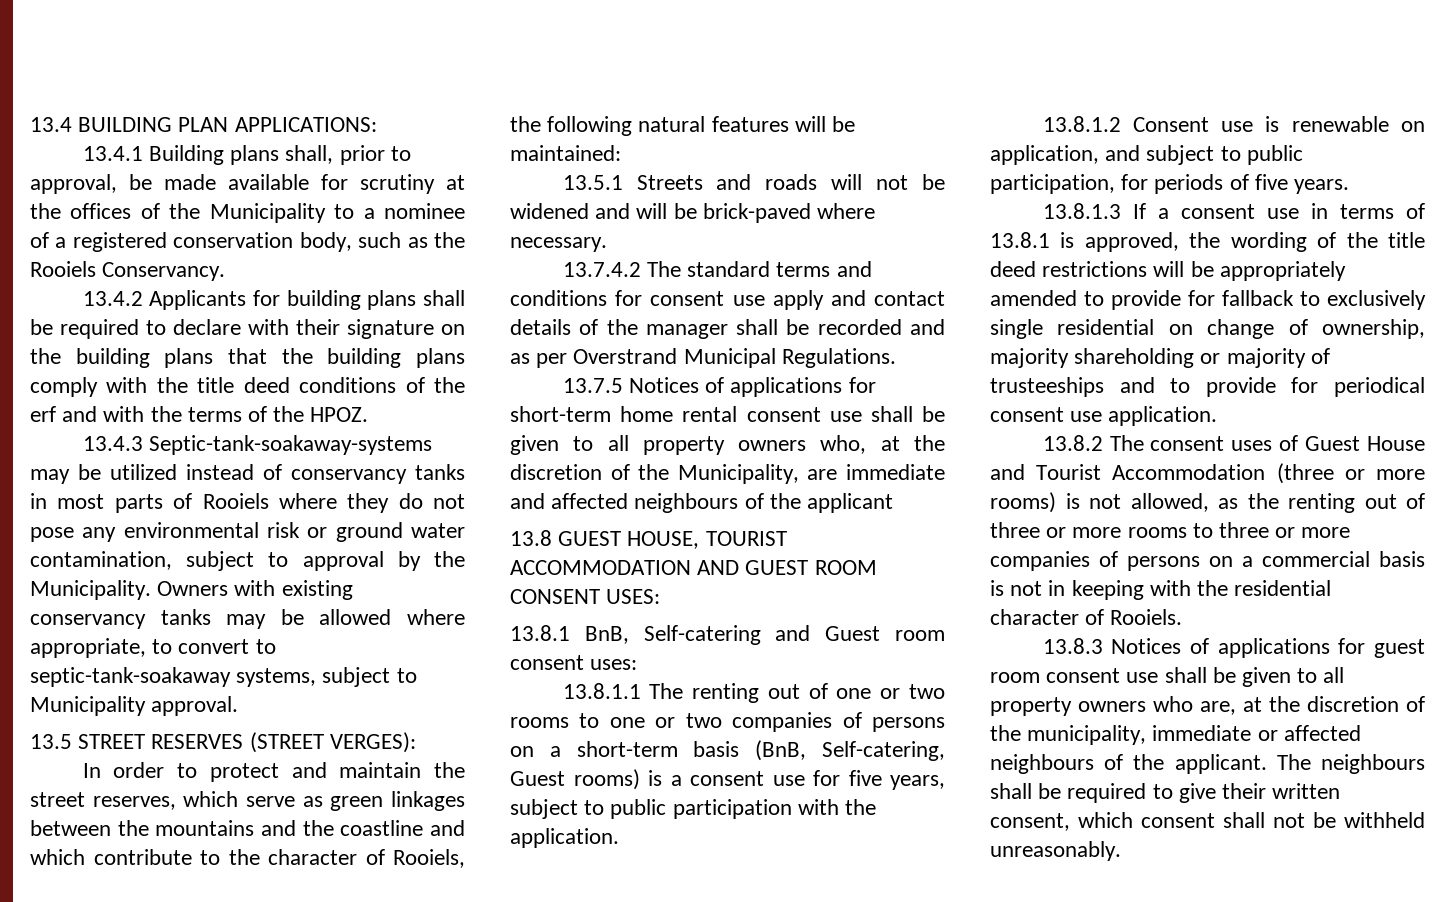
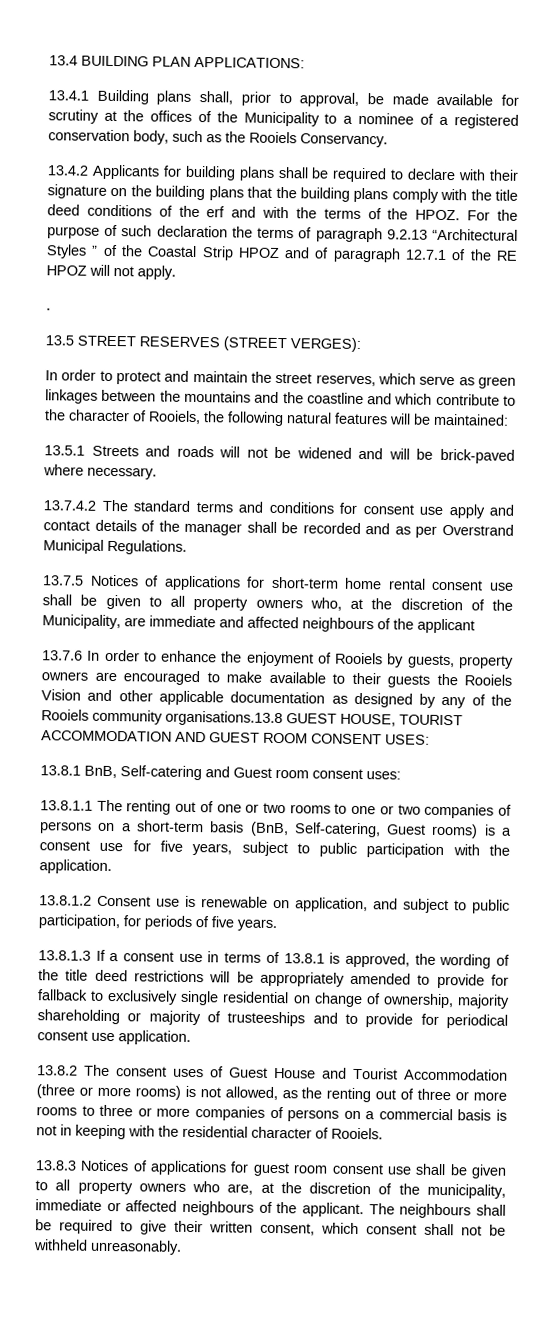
[82,435,432,455] [30,464,465,484] [30,493,465,513] [30,522,465,542] [30,551,465,571] [30,580,353,600] [30,609,465,629] [30,638,276,658] [30,667,417,687] [30,696,239,716] // 13.4.3 Septic-tank-soakaway-systems may be utilized instead of conservancy tanks in most parts of Rooiels where they do not pose any environmental risk or ground water contamination, subject to approval by the Municipality. Owners with existing conservancy tanks may be allowed where appropriate, to convert to septic-tank-soakaway systems, subject to Municipality approval. -> [467,209,519,221] [47,224,519,243] [46,244,519,263] [46,264,176,280] [46,308,51,311] For the purpose of such declaration the terms of paragraph 9.2.13 “Architectural Styles ” of the Coastal Strip HPOZ and of paragraph 12.7.1 of the RE HPOZ will not apply. // .
[510,530,552,546] 13.8 -> [42,649,514,669] [41,670,512,688] [41,689,513,709] [41,709,283,727] 13.7.6 In order to enhance the enjoyment of Rooiels by guests, property owners are encouraged to make available to their guests the Rooiels Vision and other applicable documentation as designed by any of the Rooiels community organisations.13.8

